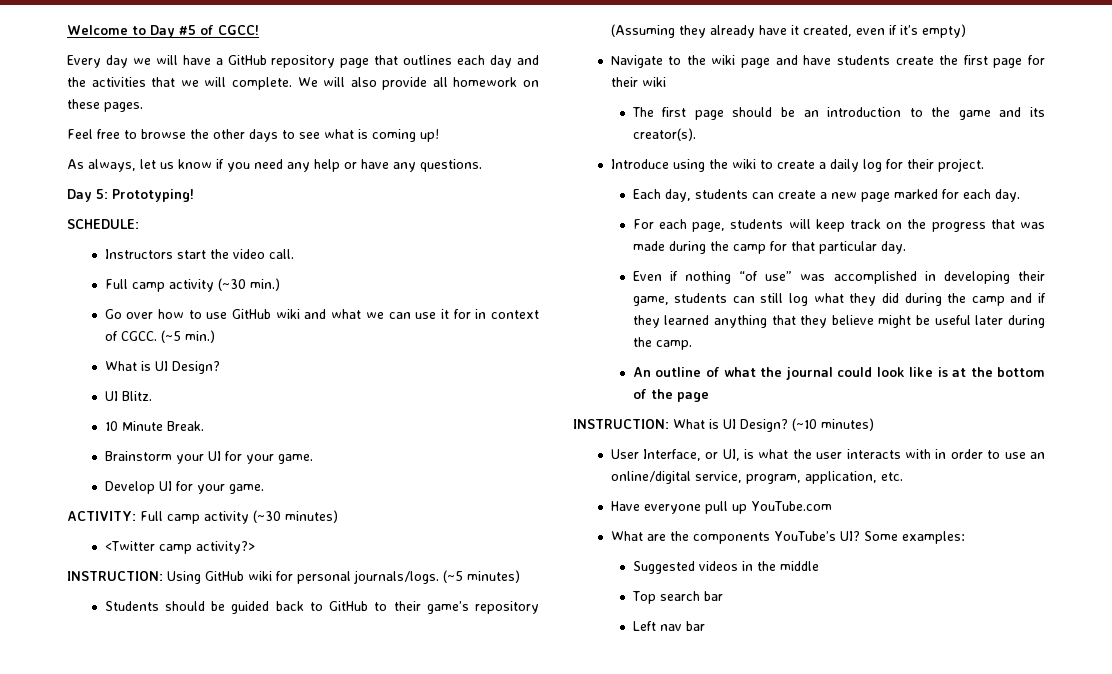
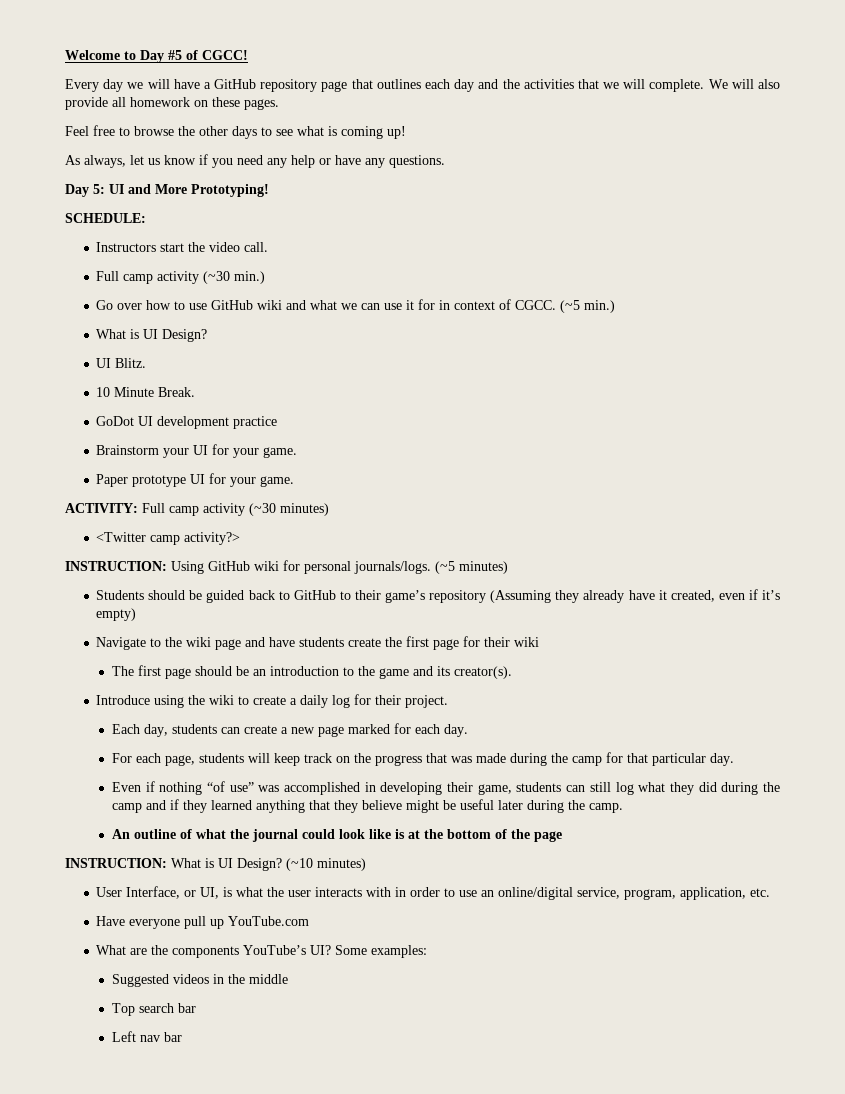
(108, 194) none -> [109,184,187,194] UI and More
(204, 426) none -> [96,416,278,429] // GoDot UI development practice
[104,481,155,494] Develop -> [96,474,187,487] Paper prototype

